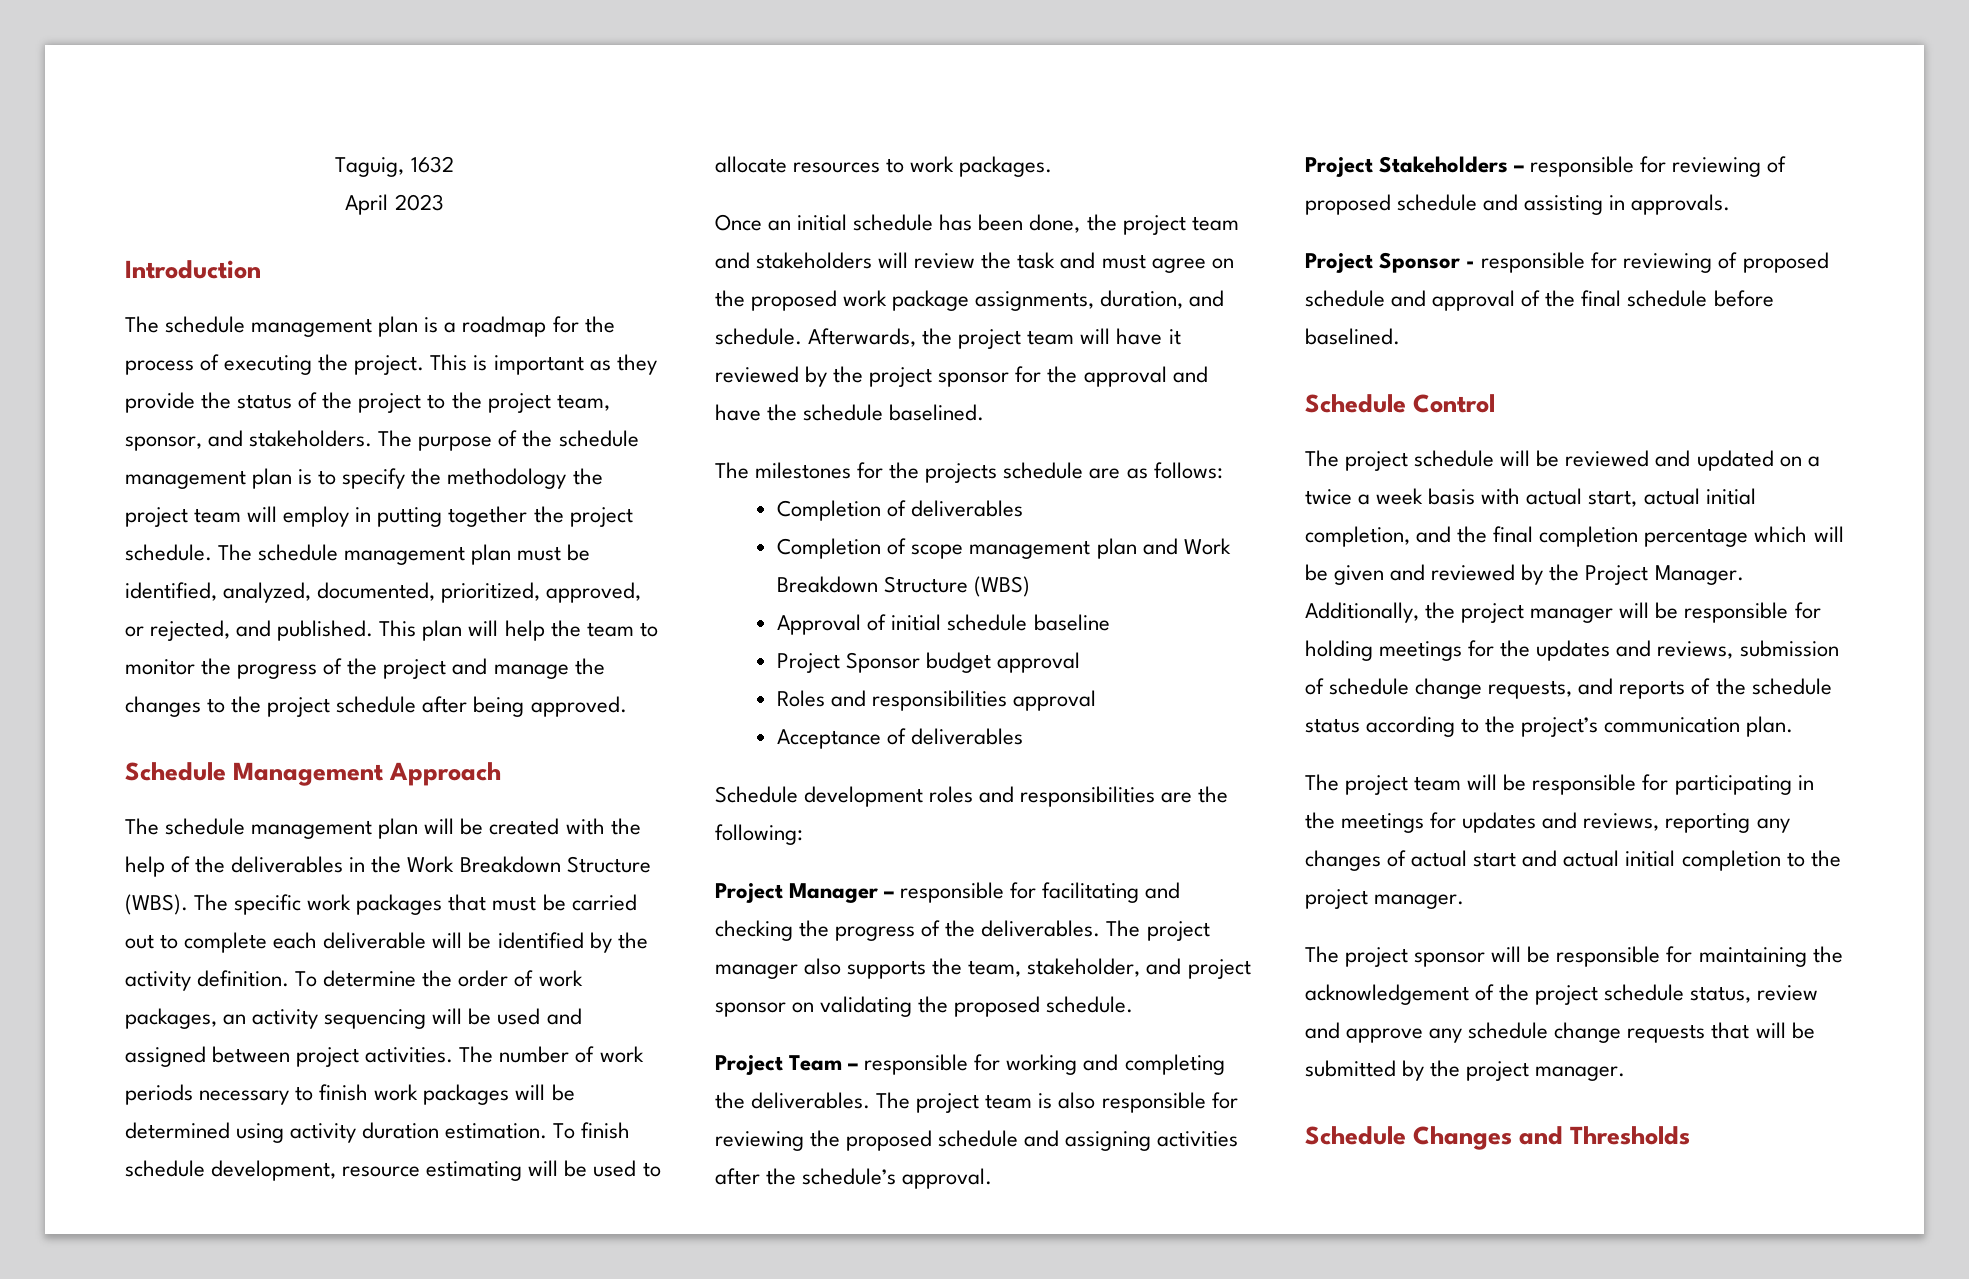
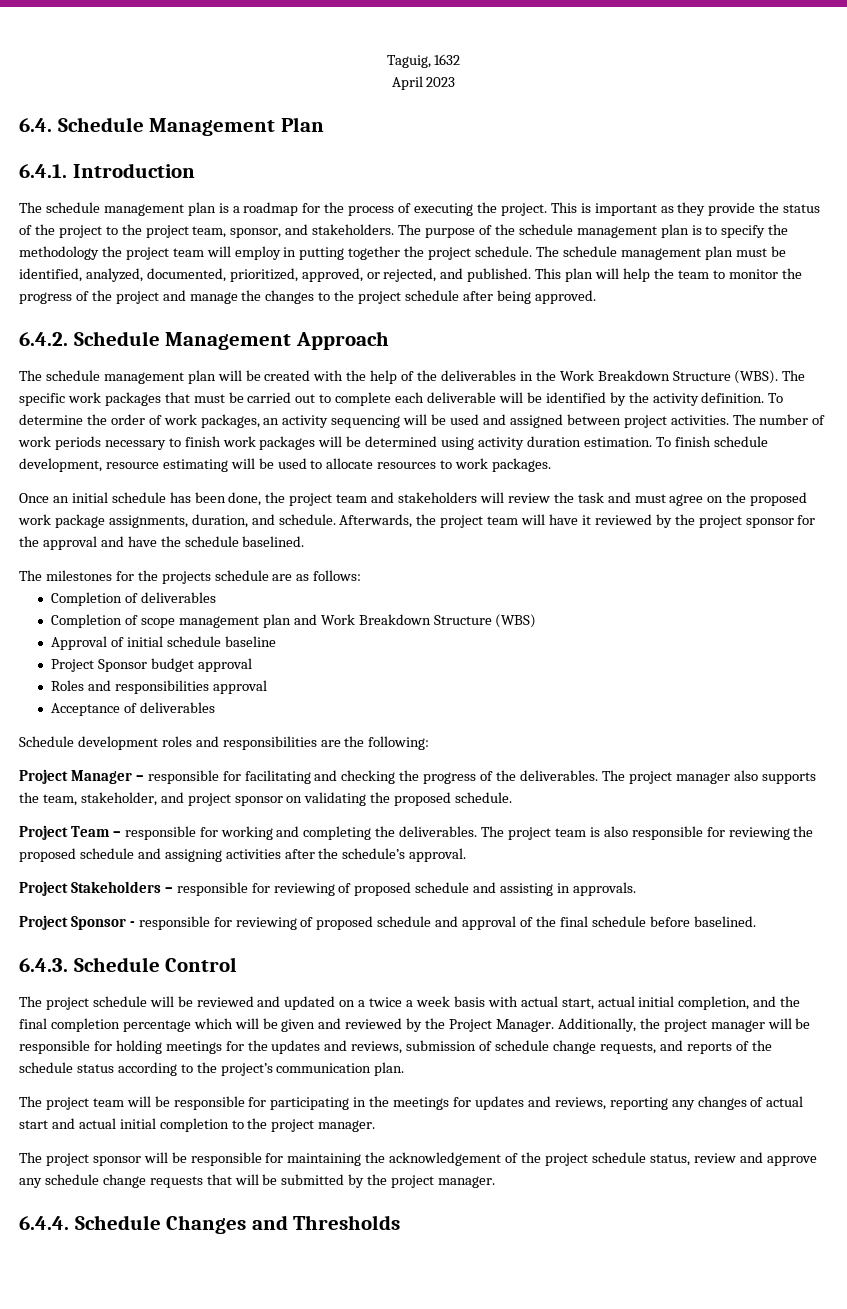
(444, 202) none -> [19,117,324,136] [19,164,67,178] 6.4. Schedule Management Plan // 6.4.1.
(627, 706) none -> [19,332,68,346] 6.4.2.
(1400, 336) none -> [19,958,68,972] 6.4.3.
(1626, 1073) none -> [19,1216,69,1230] 6.4.4.

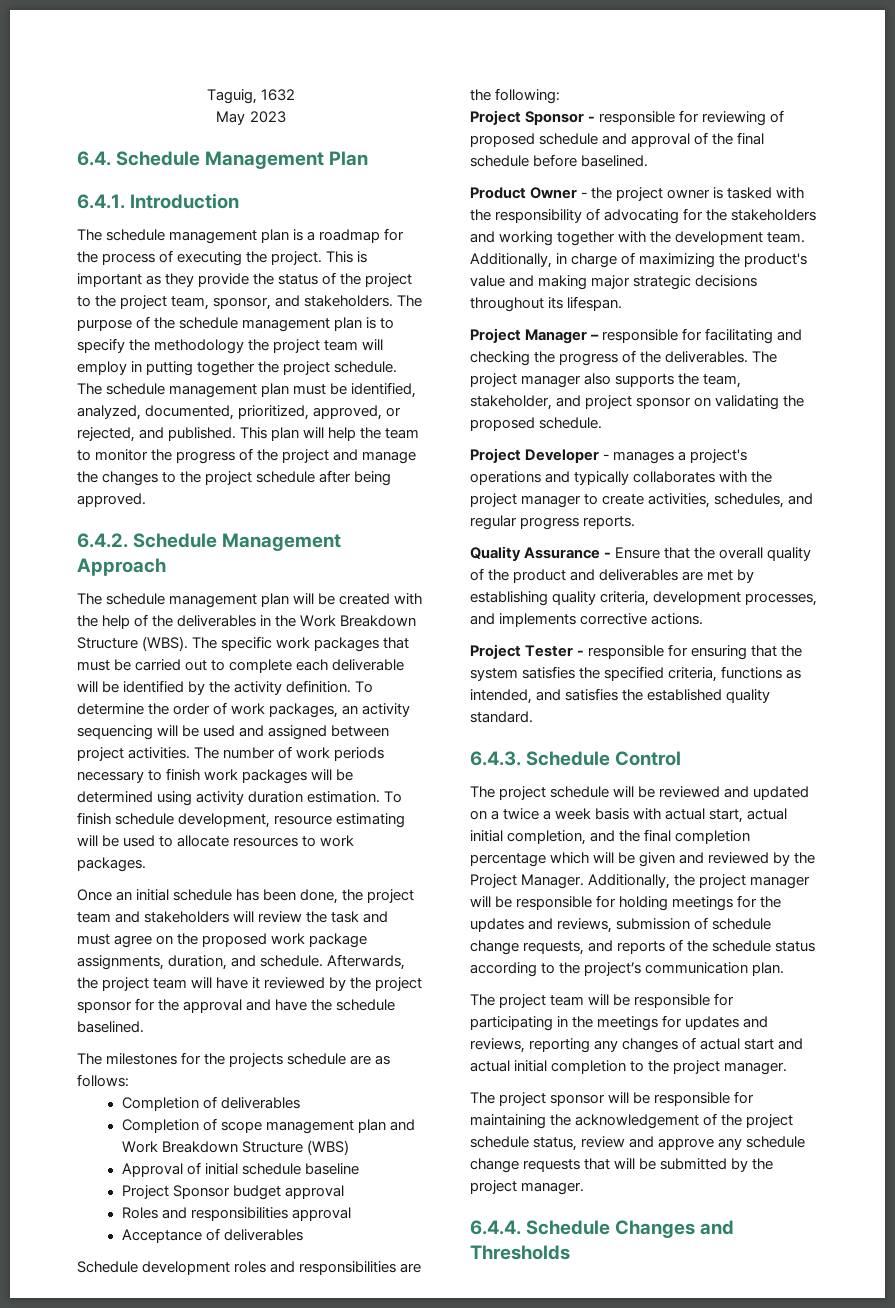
[391,76,423,90] April -> [216,111,246,125] May
(430, 743) none -> [470,110,785,126] [470,132,765,147] [470,154,649,167] [470,187,805,201] [470,208,817,224] [470,231,806,246] [470,252,808,268] [470,275,758,290] [470,296,623,312] // Project Sponsor - responsible for reviewing of proposed schedule and approval of the final schedule before baselined. // Product Owner - the project owner is tasked with the responsibility of advocating for the stakeholders and working together with the development team. Additionally, in charge of maximizing the product's value and making major strategic decisions throughout its lifespan.
[70,826,814,840] [19,848,467,862] [19,881,636,896] [19,915,756,930] Team – responsible for working and completing the deliverables. The project team is also responsible for reviewing the proposed schedule and assigning activities after the schedule’s approval. // Project Stakeholders – responsible for reviewing of proposed schedule and assisting in approvals. // Project Sponsor - responsible for reviewing of proposed schedule and approval of the final schedule before baselined. -> [525,449,748,464] [470,471,773,485] [470,493,814,508] [470,515,636,530] [470,546,812,561] [470,568,755,583] [470,591,818,606] [470,613,704,627] [470,644,803,660] [470,666,802,682] [470,688,771,704] [470,711,533,723] Developer - manages a project's operations and typically collaborates with the project manager to create activities, schedules, and regular progress reports. // Quality Assurance - Ensure that the overall quality of the product and deliverables are met by establishing quality criteria, development processes, and implements corrective actions. // Project Tester - responsible for ensuring that the system satisfies the specified criteria, functions as intended, and satisfies the established quality standard.

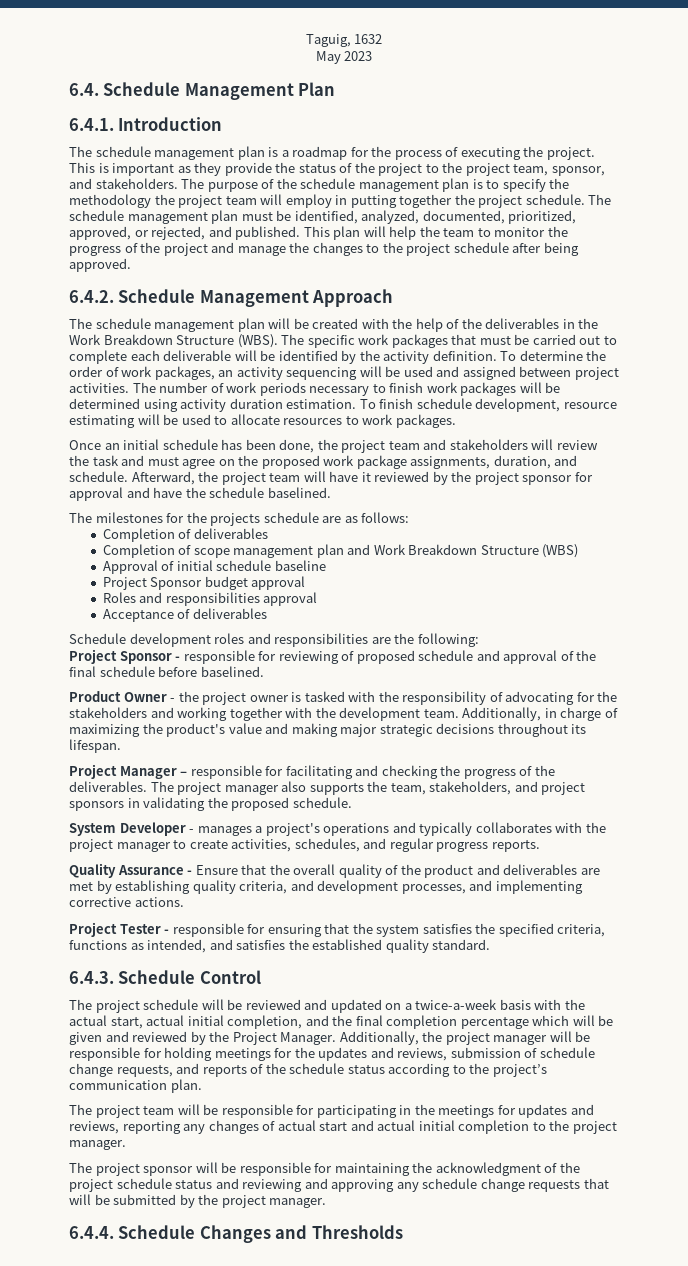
[327,954,406,970] Afterwards, -> [131,471,195,485] Afterward,
[158,999,180,1011] the -> (593, 477) none
[470,395,552,410] stakeholder, -> [429,781,512,795] stakeholders,
[636,397,712,409] sponsor on -> [69,798,140,811] sponsors in
[470,448,521,463] Project -> [69,823,116,836] System
(650, 598) none -> [290,880,314,891] and
[499,613,577,627] implements -> [495,880,583,894] implementing
[503,808,592,820] twice a week -> [415,999,498,1010] twice-a-week
(662, 814) none -> [564,999,585,1010] the
[575,1114,700,1129] acknowledgement -> [435,1162,541,1176] acknowledgment
[533,1136,715,1151] status, review and approve -> [175,1178,395,1192] status and reviewing and approving

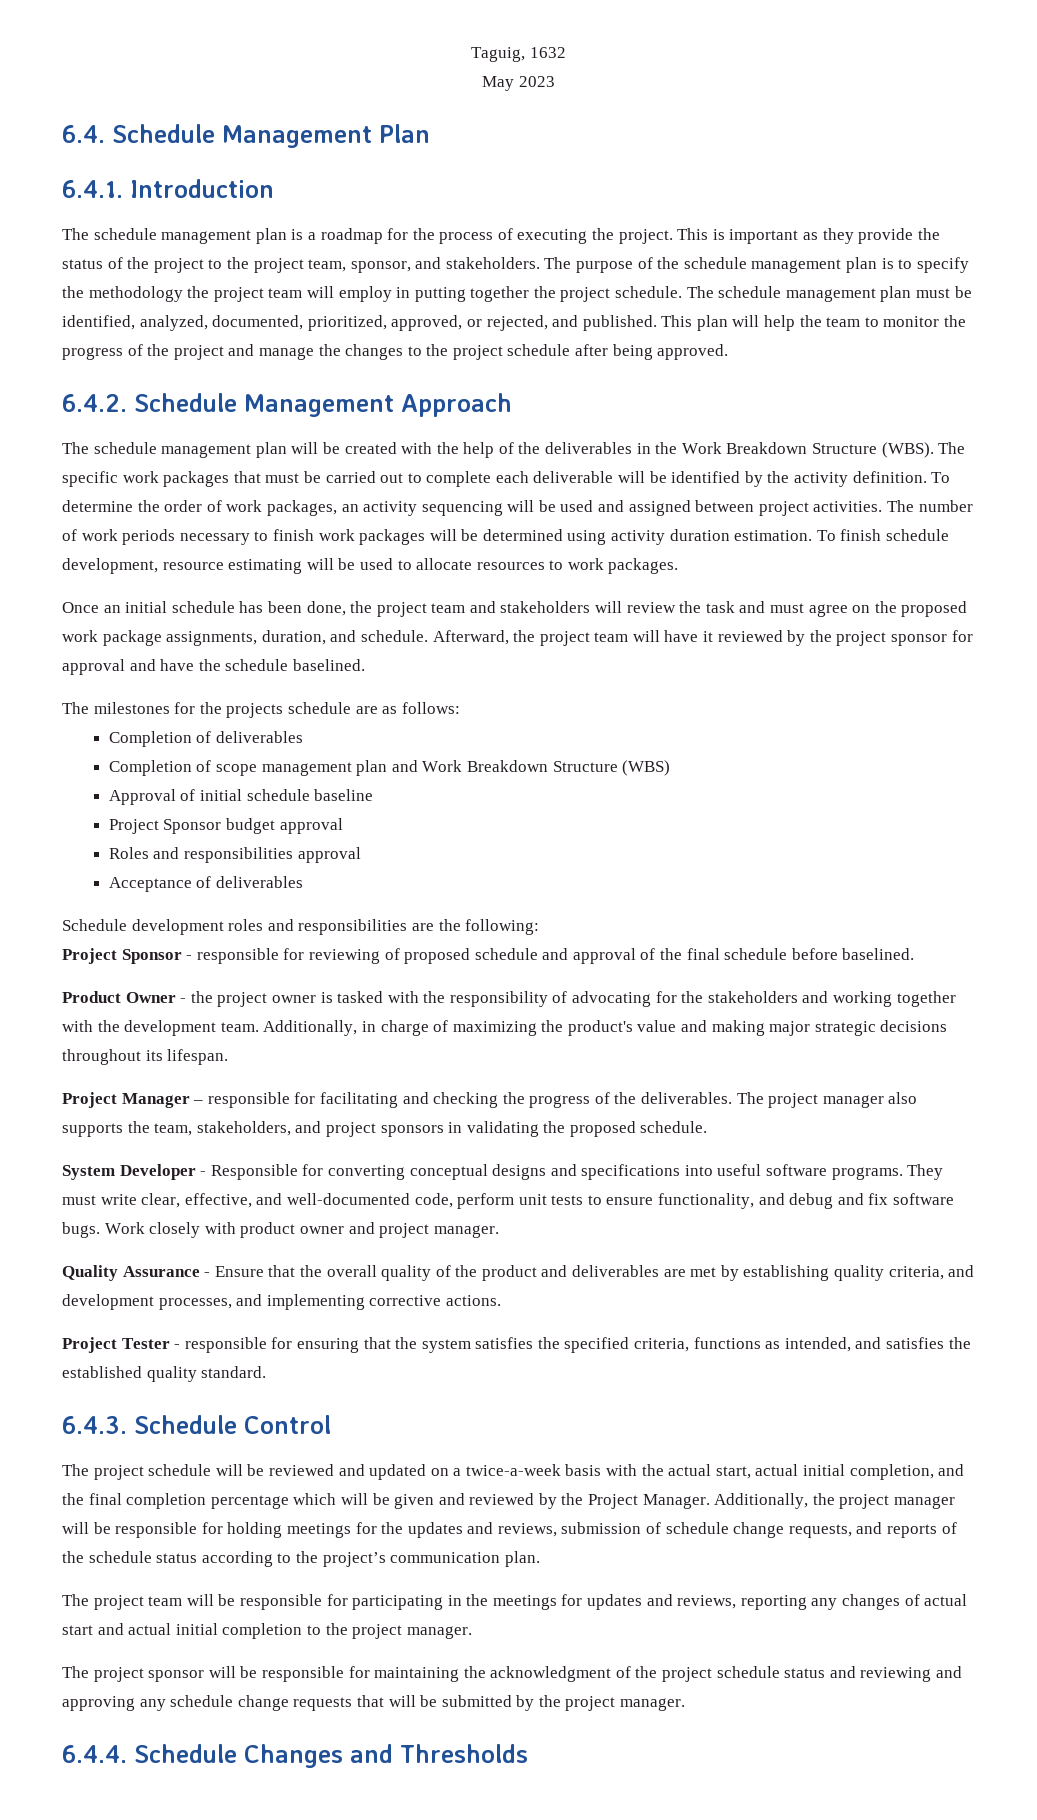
[197,822,606,836] [69,838,540,852] manages a project's operations and typically collaborates with the project manager to create activities, schedules, and regular progress reports. -> [210,1164,944,1180] [62,1193,955,1209] [62,1222,499,1238] Responsible for converting conceptual designs and specifications into useful software programs. They must write clear, effective, and well-documented code, perform unit tests to ensure functionality, and debug and fix software bugs. Work closely with product owner and project manager.

